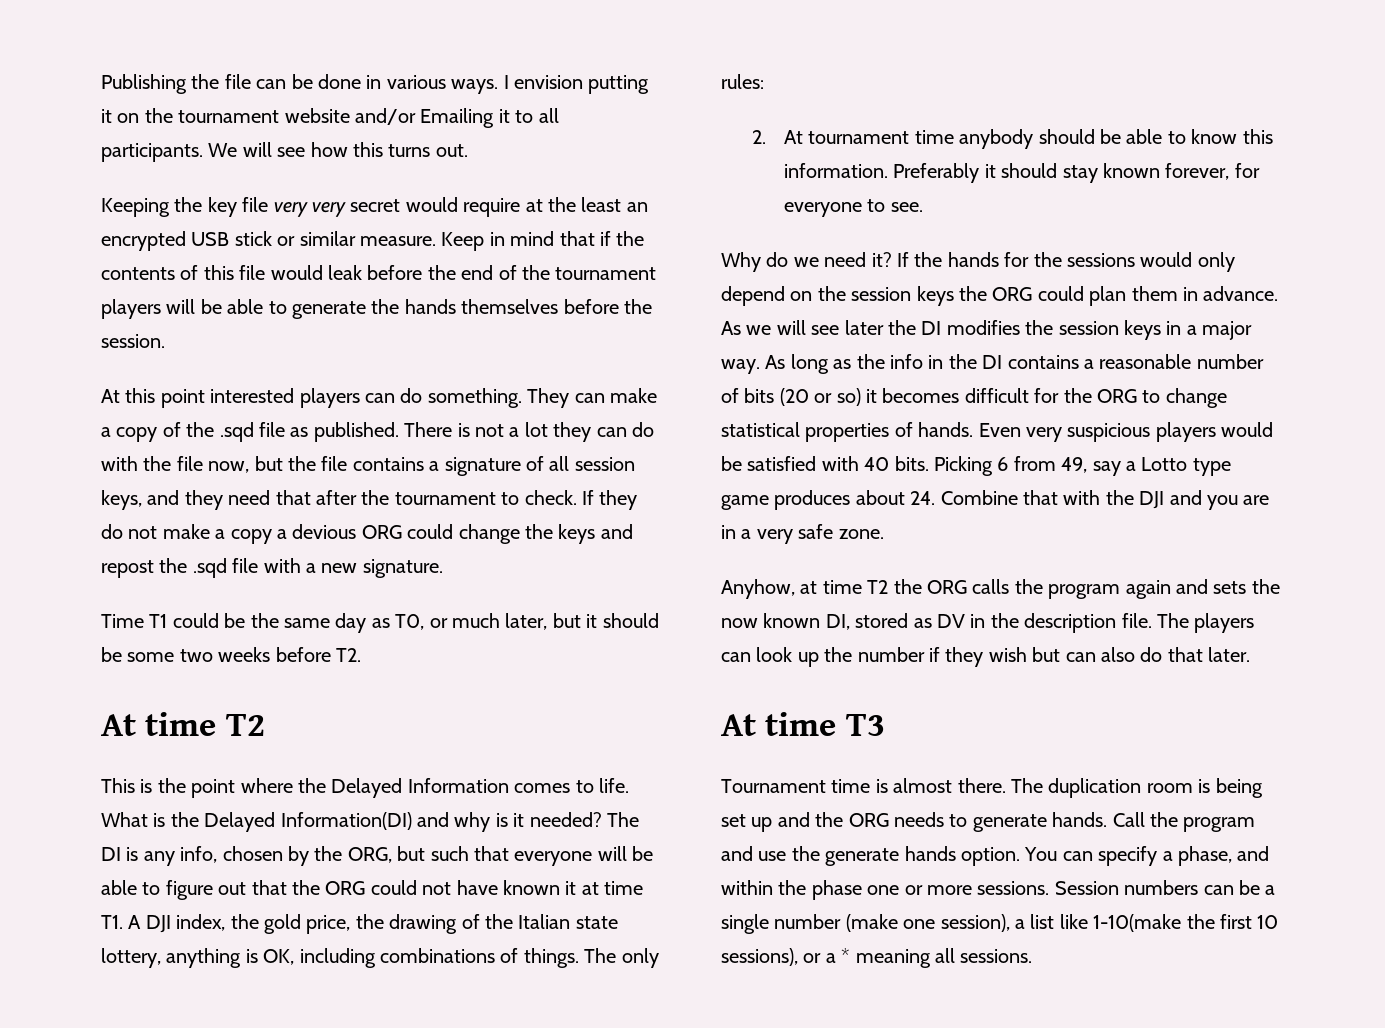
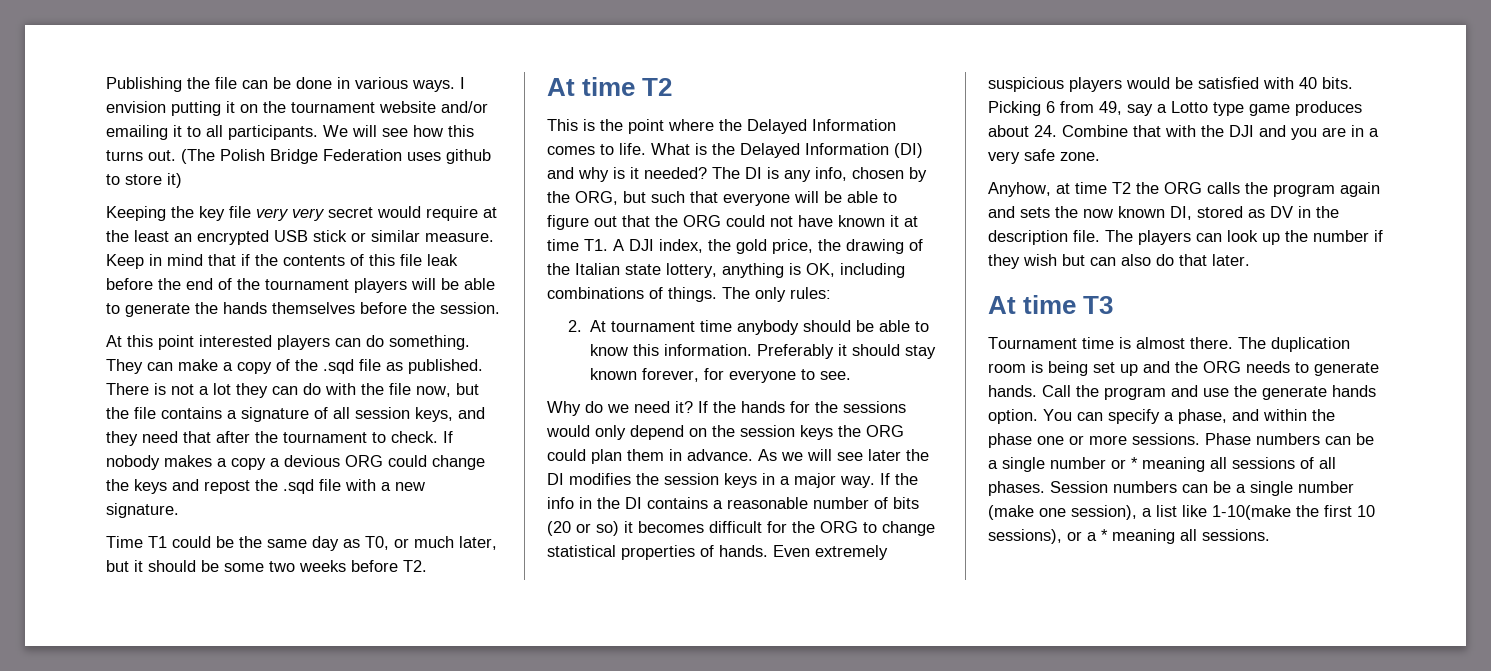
[420,108,495,128] Emailing -> [106,125,168,140] emailing
(468, 150) none -> [181,149,491,164] [106,173,182,188] (The Polish Bridge Federation uses github to store it)
[270,265,323,280] would -> (422, 260) none
[599,490,638,510] [101,524,210,539] they do not make -> [106,455,212,470] nobody makes
[280,812,412,830] Information(DI) -> [805,143,923,158] Information (DI)
[765,354,852,374] As long as -> [880,473,890,485] If
[1026,427,1062,442] very -> [815,545,888,560] extremely
(1050, 888) none -> [1205,433,1374,445] [988,457,1336,472] [988,481,1045,496] Phase numbers can be a single number or * meaning all sessions of all phases.

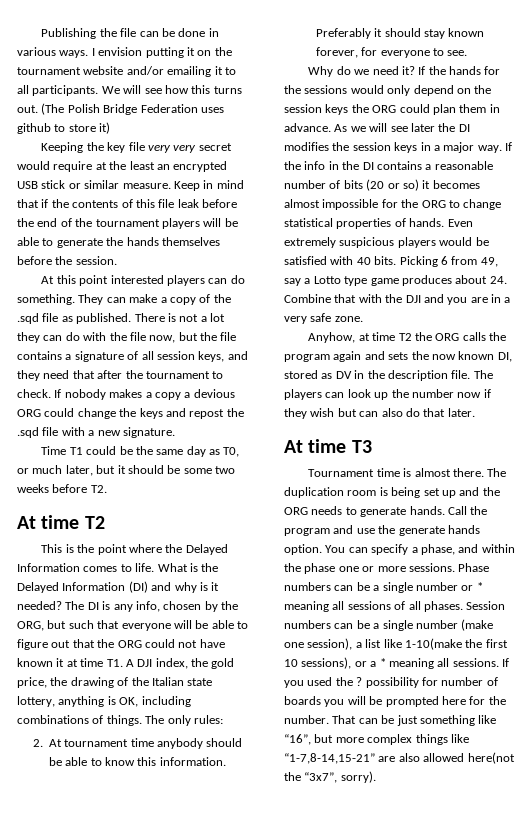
[709,521,762,533] difficult -> [284,199,379,210] almost impossible
(1369, 236) none -> [457,392,482,398] now
(1270, 535) none -> [502,658,509,667] [284,677,498,688] [284,696,506,707] [284,715,497,726] [284,734,469,745] [284,752,515,764] [284,771,376,783] If you used the ? possibility for number of boards you will be prompted here for the number. That can be just something like “16”, but more complex things like “1-7,8-14,15-21” are also allowed here(not the “3x7”, sorry).

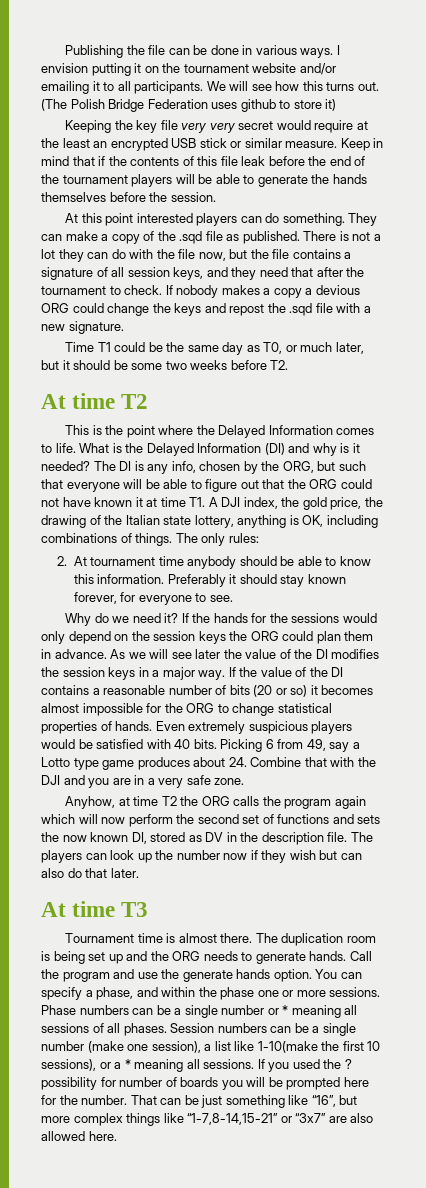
(456, 127) none -> [245,649,313,659] value of the
[304,161,339,170] info in -> [260,667,307,677] value of
(362, 356) none -> [41,814,330,827] which will now perform the second set of functions
(375, 758) none -> [280,1113,327,1123] or “3x7”
[467,752,515,764] [284,771,376,783] here(not the “3x7”, sorry). -> [88,1131,117,1141] here.

